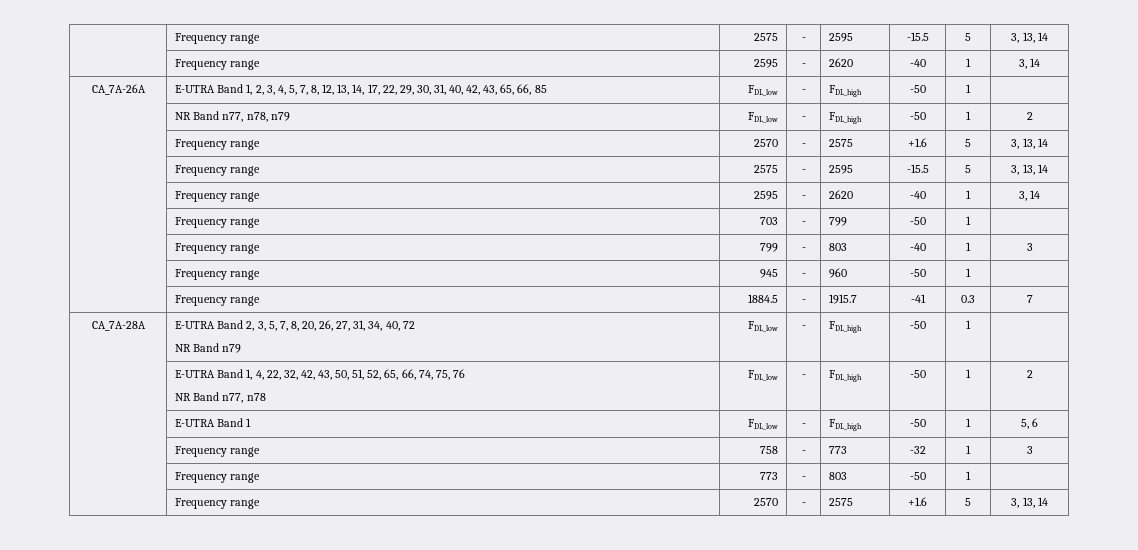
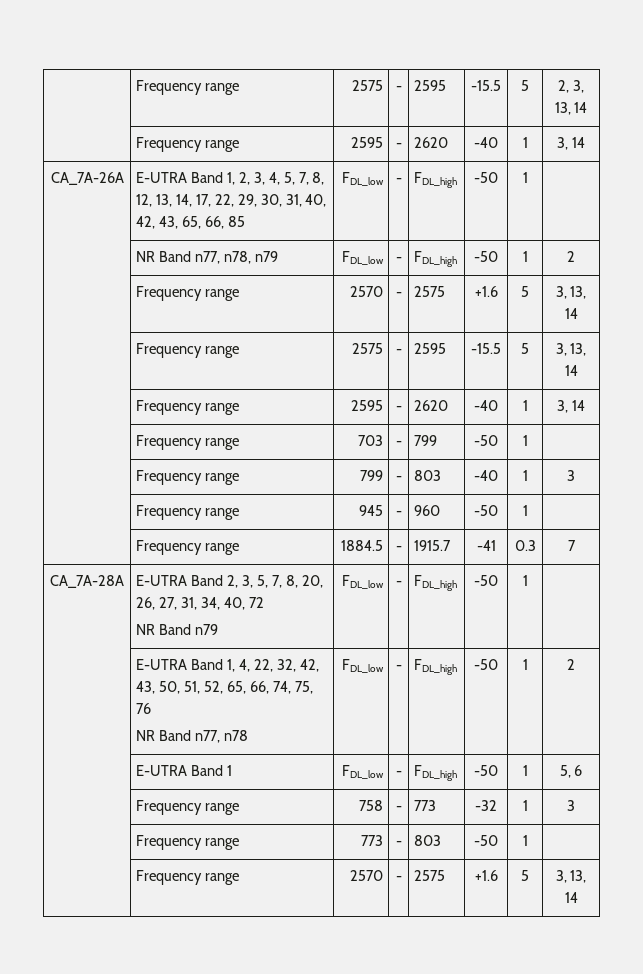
[175,33,261,44] [753,33,778,41] [801,37,806,41] [829,33,854,42] [906,32,929,41] [965,33,971,41] | Frequency range | 2575 | - | 2595 | -15.5 | 5 | -> [136,80,240,95] [351,80,383,91] [395,86,402,91] [414,80,447,91] [471,80,501,91] [521,80,529,91] [558,80,570,93] | Frequency range | 2575 | - | 2595 | -15.5 | 5 | 2,

